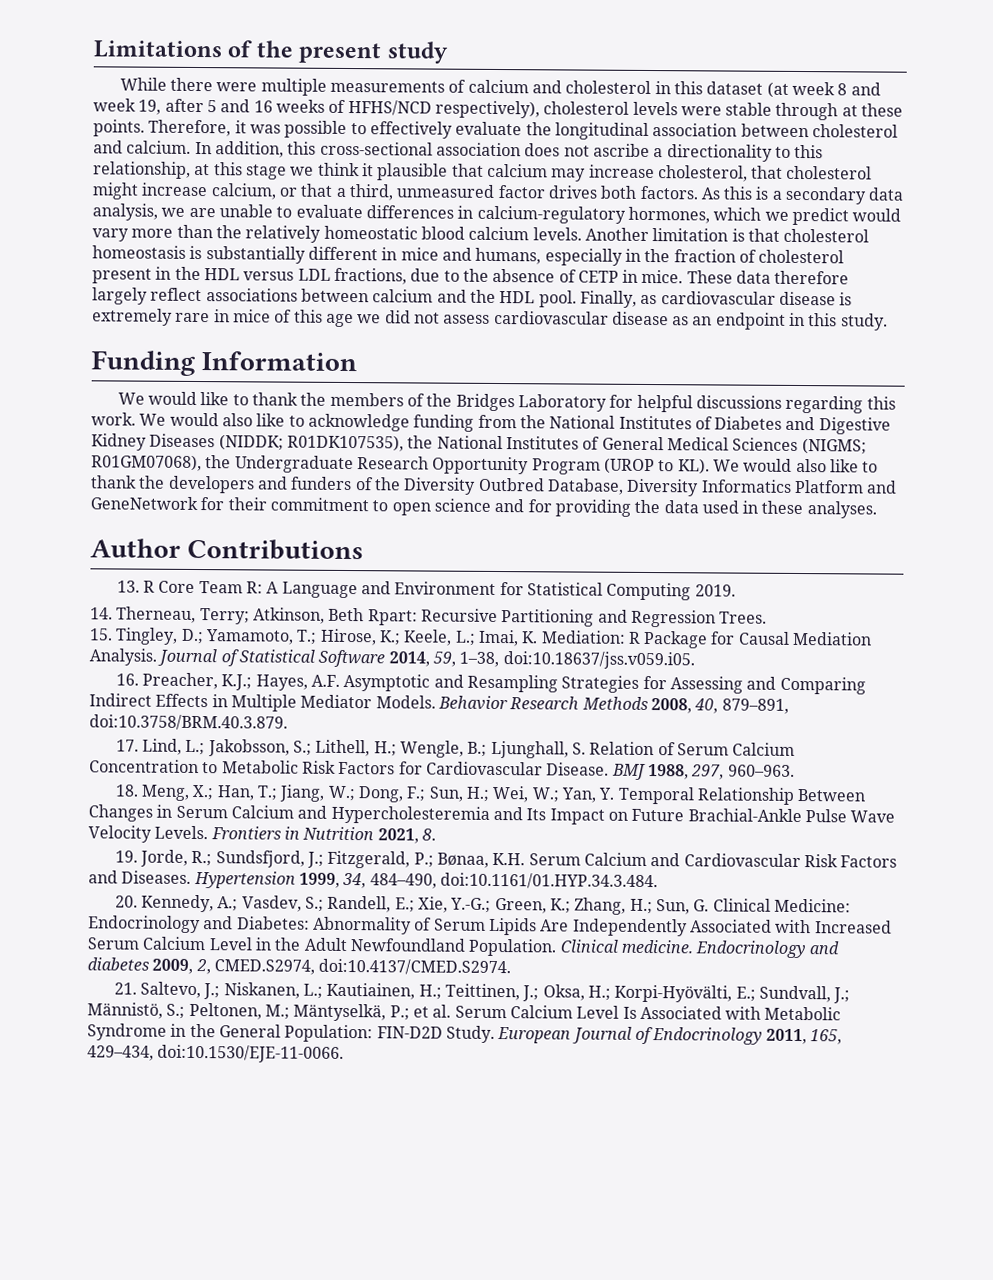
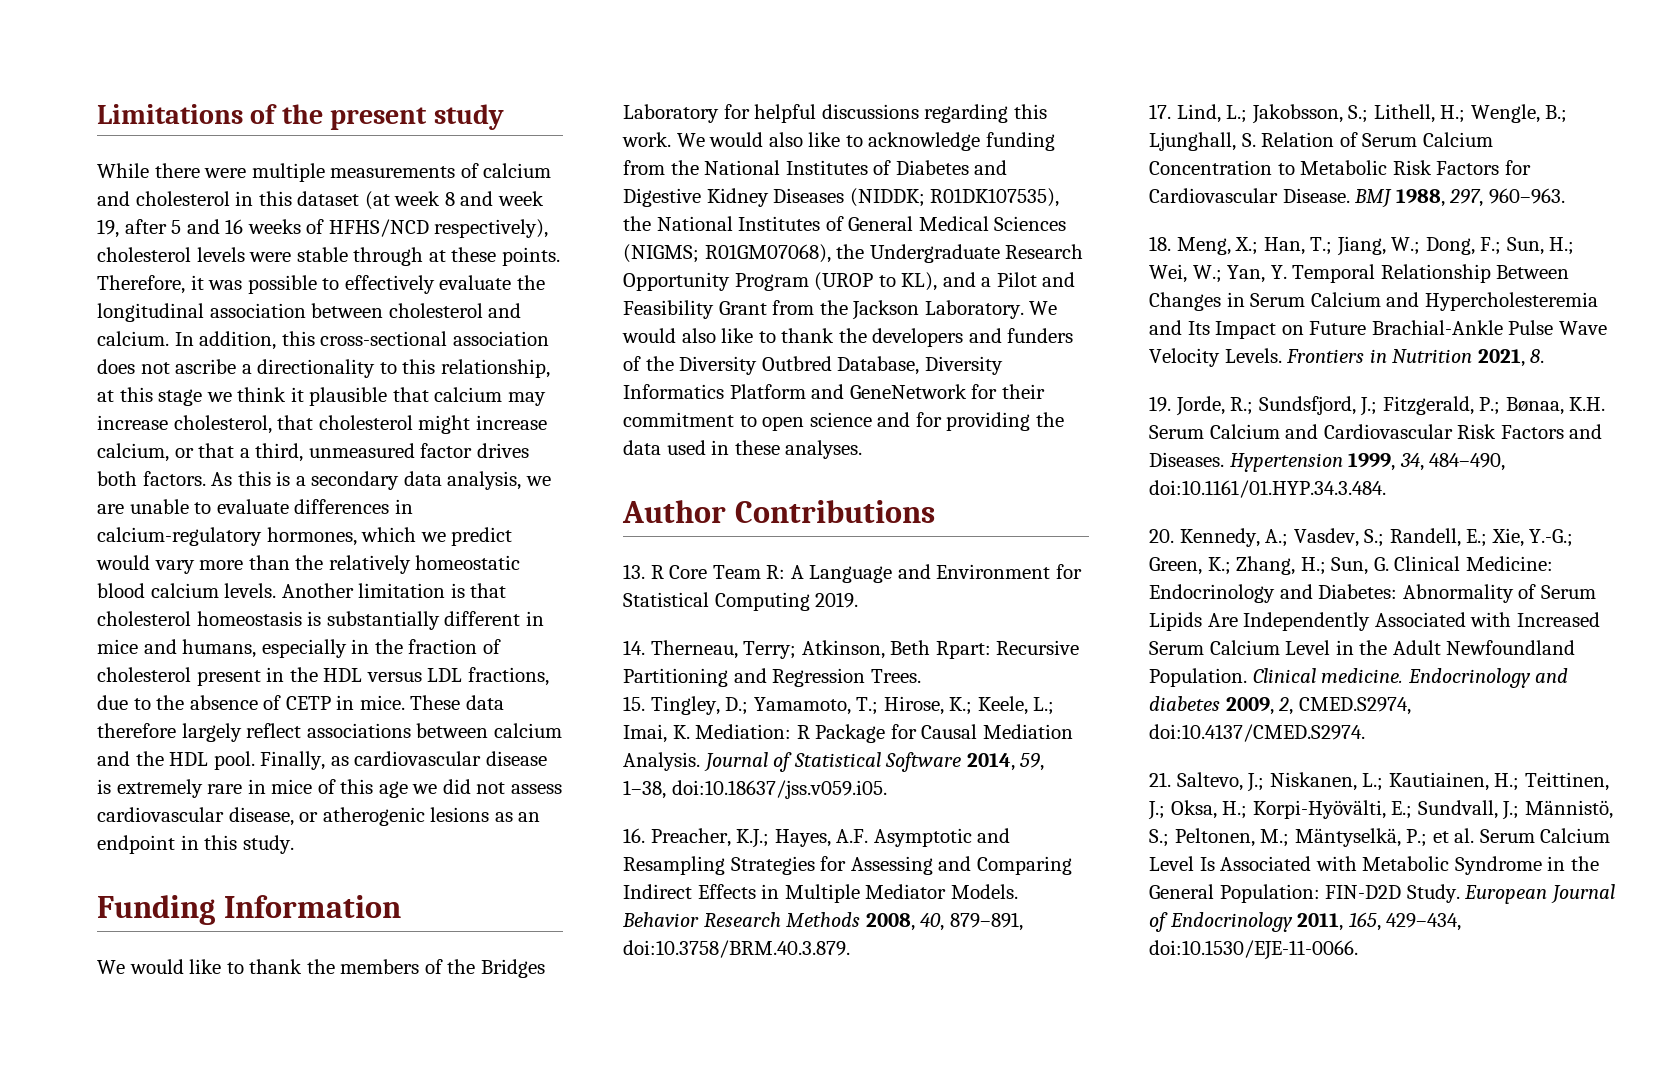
[611,311,669,326] disease -> [228,807,490,826] disease, or atherogenic lesions
[677,458,710,475] KL). -> [901,272,1076,291] [623,300,1024,320] KL), and a Pilot and Feasibility Grant from the Jackson Laboratory.

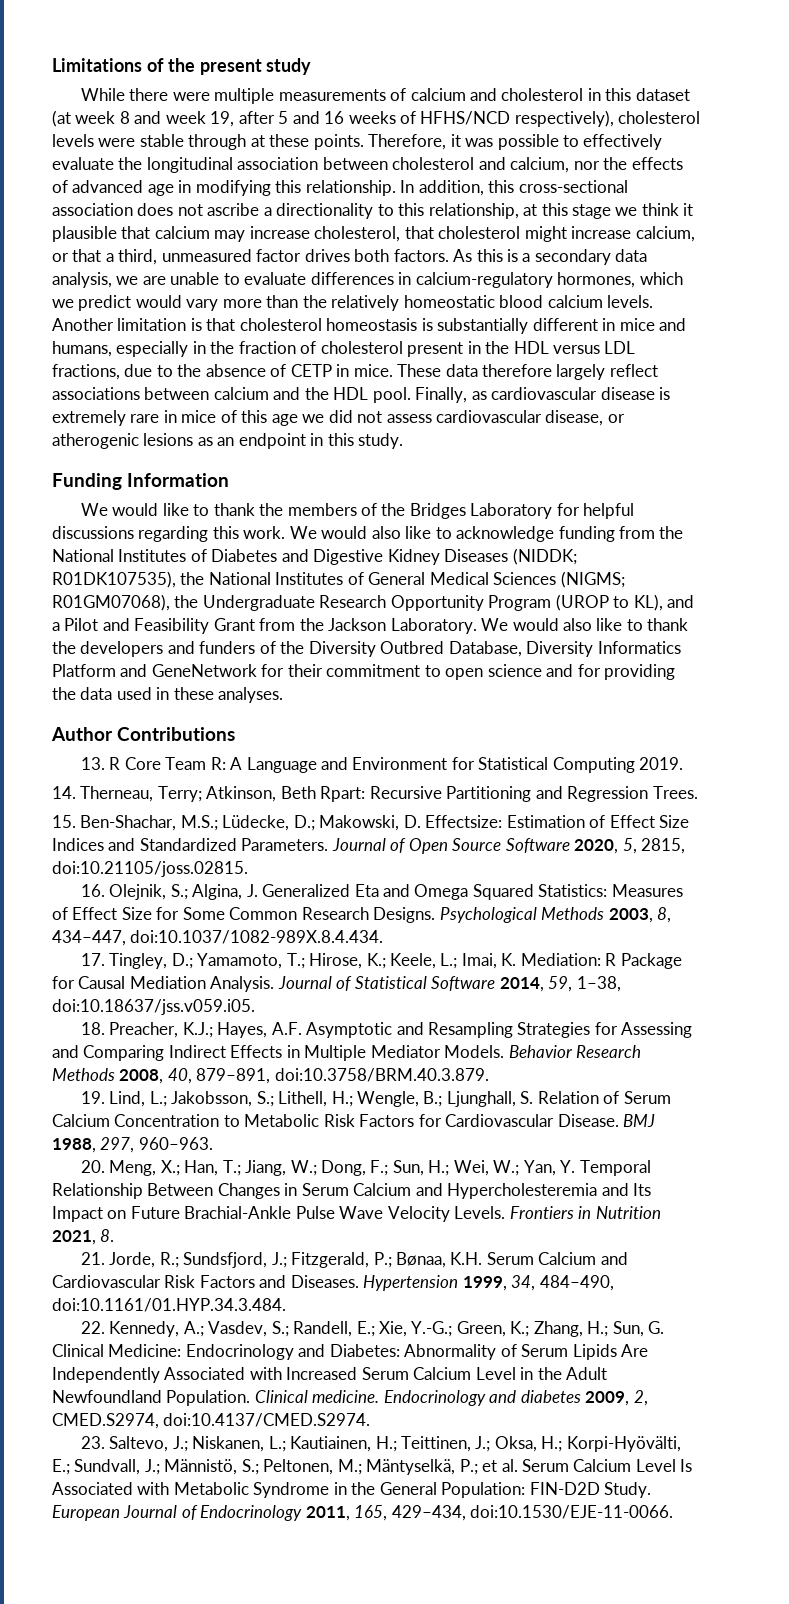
[97,331,169,346] calcium. -> [510,157,683,173] [52,180,396,196] calcium, nor the effects of advanced age in modifying this relationship.
(645, 703) none -> [80,815,690,831] [52,838,686,854] [52,861,248,877] [80,884,683,900] [52,907,672,923] [52,930,384,946] [80,953,105,966] Ben-Shachar, M.S.; Lüdecke, D.; Makowski, D. Effectsize: Estimation of Effect Size Indices and Standardized Parameters. Journal of Open Source Software 2020, 5, 2815, doi:10.21105/joss.02815. // 16. Olejnik, S.; Algina, J. Generalized Eta and Omega Squared Statistics: Measures of Effect Size for Some Common Research Designs. Psychological Methods 2003, 8, 434–447, doi:10.1037/1082-989X.8.4.434. // 17.
[623,828,645,843] 16. -> [80,1022,105,1035] 18.
[1149,104,1171,119] 17. -> [80,1091,105,1104] 19.
[1149,236,1171,251] 18. -> [80,1160,105,1173] 20.
[1149,396,1171,412] 19. -> [80,1252,105,1265] 21.
[1149,529,1174,543] 20. -> [80,1321,105,1334] 22.
[1149,772,1171,787] 21. -> [80,1436,105,1449] 23.

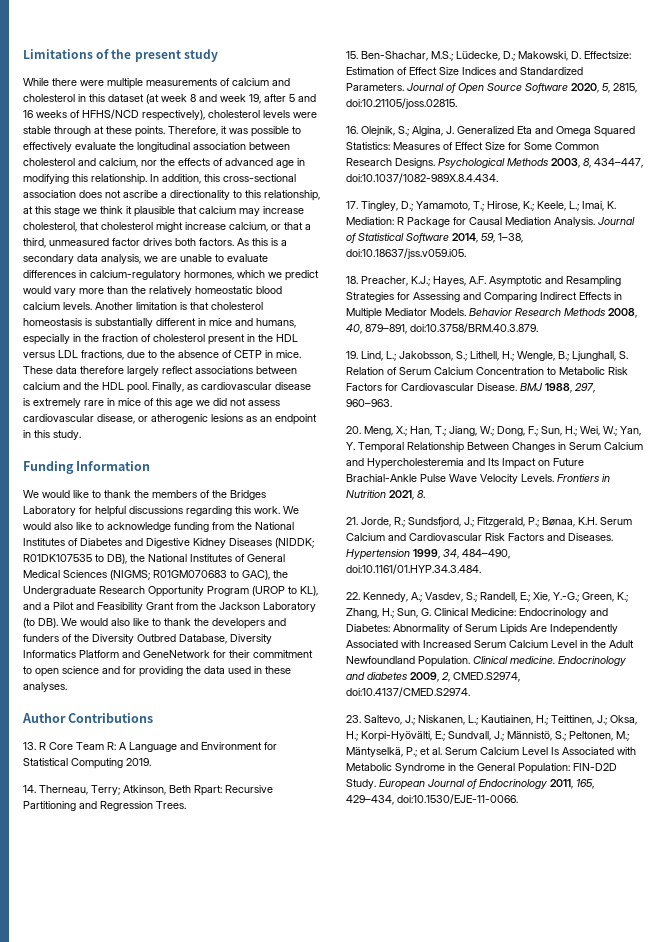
[52,571,176,588] R01DK107535), -> [23,554,127,564] R01DK107535 to DB),
[52,594,170,611] R01GM07068), -> [153,570,270,580] R01GM070683 to GAC),
[390,618,477,634] Laboratory. -> [263,602,316,612] [23,618,58,628] Laboratory (to DB).

